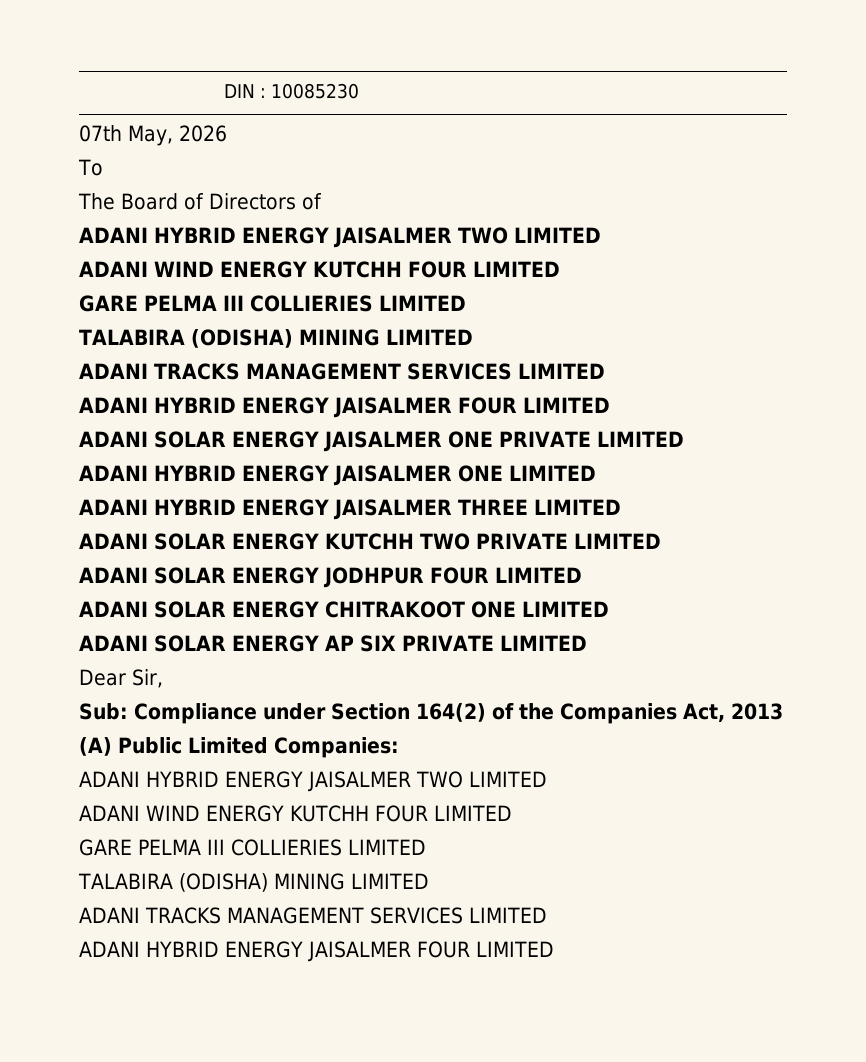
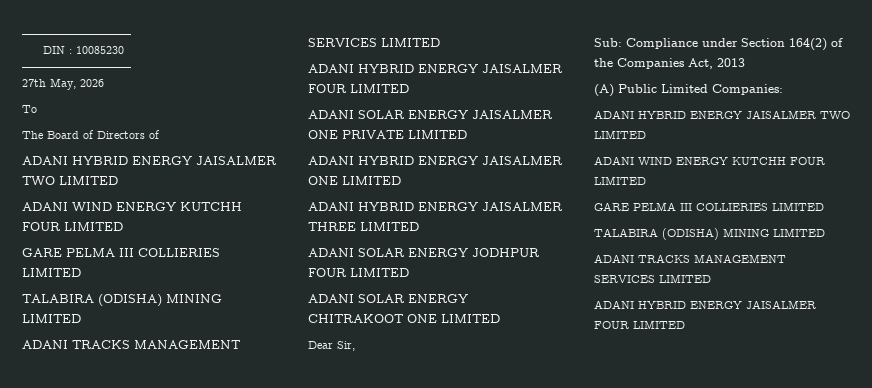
[79,125,122,142] 07th -> [22,79,46,87] 27th
[79,533,661,550] // ADANI SOLAR ENERGY KUTCHH TWO PRIVATE LIMITED -> (419, 226) none
[79,635,587,652] // ADANI SOLAR ENERGY AP SIX PRIVATE LIMITED -> (500, 318) none

